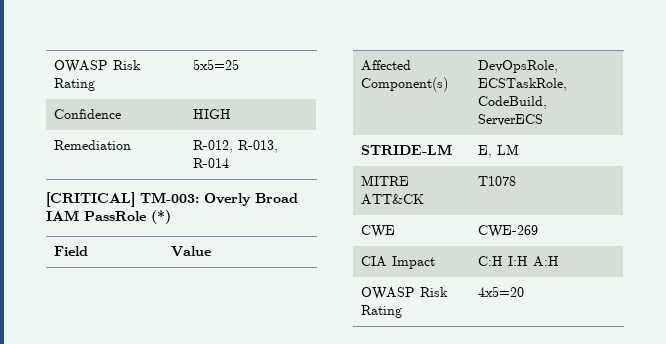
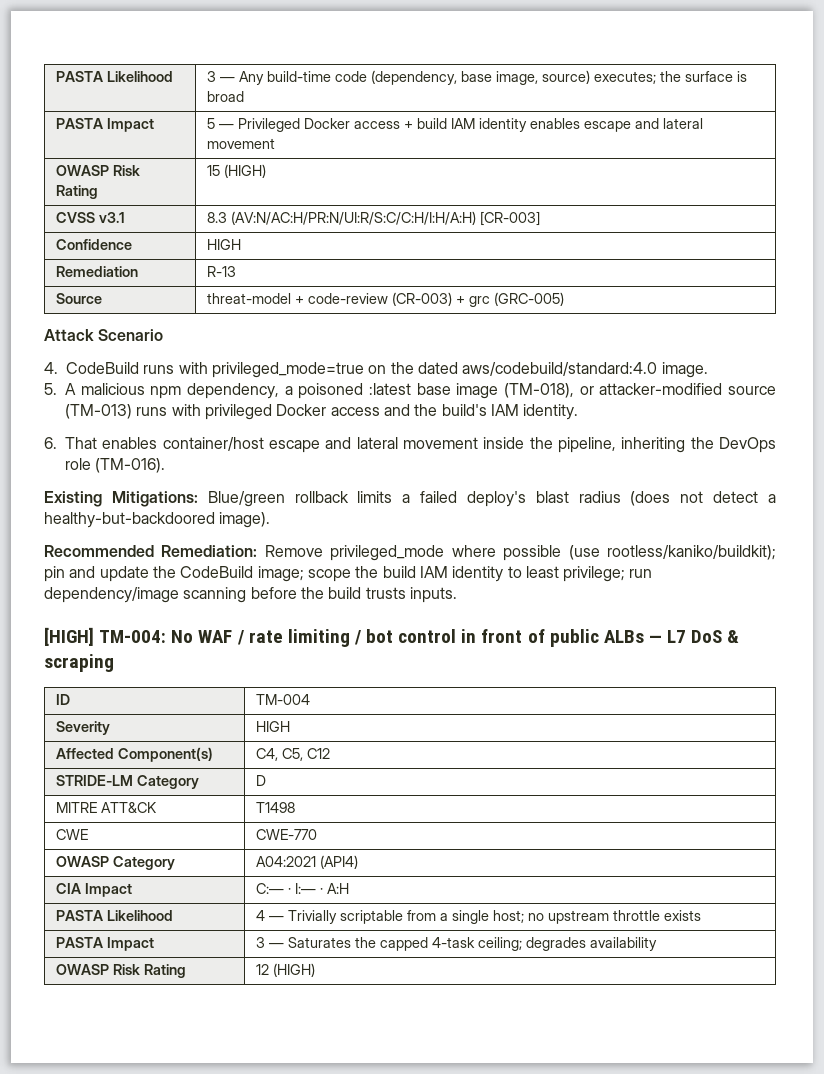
[53,60,141,73] [53,78,95,91] [192,59,239,70] [53,109,121,119] [192,109,231,119] [53,140,131,150] [192,140,278,153] [192,158,229,168] [46,192,298,207] [46,210,171,224] [53,246,88,256] [170,246,211,257] [360,60,411,71] [360,77,448,92] [477,60,558,73] [477,78,567,91] [477,96,547,109] [477,114,543,126] OWASP Risk Rating | 5x5=25 // Confidence | HIGH // Remediation | R-012, R-013, R-014 // [CRITICAL] TM-003: Overly Broad IAM PassRole (*) // Field | Value // Affected Component(s) | DevOpsRole, ECSTaskRole, CodeBuild, ServerECS -> [55,71,173,82] [206,70,747,85] [206,91,244,102] [55,118,154,132] [206,118,703,132] [206,138,275,149] [55,165,140,176] [55,185,98,199] [206,164,266,178] [55,212,125,223] [206,211,540,226] [55,239,132,250] [206,239,241,250] [55,266,138,277] [206,266,236,277] [55,293,102,304] [206,292,564,307] [44,329,164,341] [44,362,708,378] [44,383,776,399] [65,404,579,420] [44,437,776,453] [65,458,166,473] [44,491,776,507] [44,512,271,528] [44,545,777,561] [44,566,653,582] [44,587,457,603] [44,627,740,647] [44,654,114,672] [55,694,70,705] [255,694,310,705] [55,721,110,735] [255,721,290,732] [55,747,213,762] [255,748,330,761] PASTA Likelihood | 3 — Any build-time code (dependency, base image, source) executes; the surface is broad // PASTA Impact | 5 — Privileged Docker access + build IAM identity enables escape and lateral movement // OWASP Risk Rating | 15 (HIGH) // CVSS v3.1 | 8.3 (AV:N/AC:H/PR:N/UI:R/S:C/C:H/I:H/A:H) [CR-003] // Confidence | HIGH // Remediation | R-13 // Source | threat-model + code-review (CR-003) + grc (GRC-005) // Attack Scenario // 4. CodeBuild runs with privileged_mode=true on the dated aws/codebuild/standard:4.0 image. // 5. A malicious npm dependency, a poisoned :latest base image (TM-018), or attacker-modified source (TM-013) runs with privileged Docker access and the build's IAM identity. // 6. That enables container/host escape and lateral movement inside the pipeline, inheriting the DevOps role (TM-016). // Existing Mitigations: Blue/green rollback limits a failed deploy's blast radius (does not detect a healthy-but-backdoored image). // Recommended Remediation: Remove privileged_mode where possible (use rootless/kaniko/buildkit); pin and update the CodeBuild image; scope the build IAM identity to least privilege; run dependency/image scanning before the build trusts inputs. // [HIGH] TM-004: No WAF / rate limiting / bot control in front of public ALBs — L7 DoS & scraping // ID | TM-004 // Severity | HIGH // Affected Component(s) | C4, C5, C12
[477,144,519,158] | E, LM -> [136,775,199,789] [255,775,266,786] Category | D
[477,176,516,186] T1078 -> [255,802,295,813] T1498
[477,225,538,238] [360,256,435,269] [477,256,559,267] [360,287,448,300] [360,305,402,318] [477,286,524,297] CWE-269 // CIA Impact | C:H I:H A:H // OWASP Risk Rating | 4x5=20 -> [255,829,317,840] [55,856,175,870] [255,855,358,869] [55,883,132,897] [255,883,349,894] [55,910,173,921] [255,910,701,924] [55,937,154,951] [255,937,657,951] [55,964,186,978] [255,963,315,977] CWE-770 // OWASP Category | A04:2021 (API4) // CIA Impact | C:— · I:— · A:H // PASTA Likelihood | 4 — Trivially scriptable from a single host; no upstream throttle exists // PASTA Impact | 3 — Saturates the capped 4-task ceiling; degrades availability // OWASP Risk Rating | 12 (HIGH)

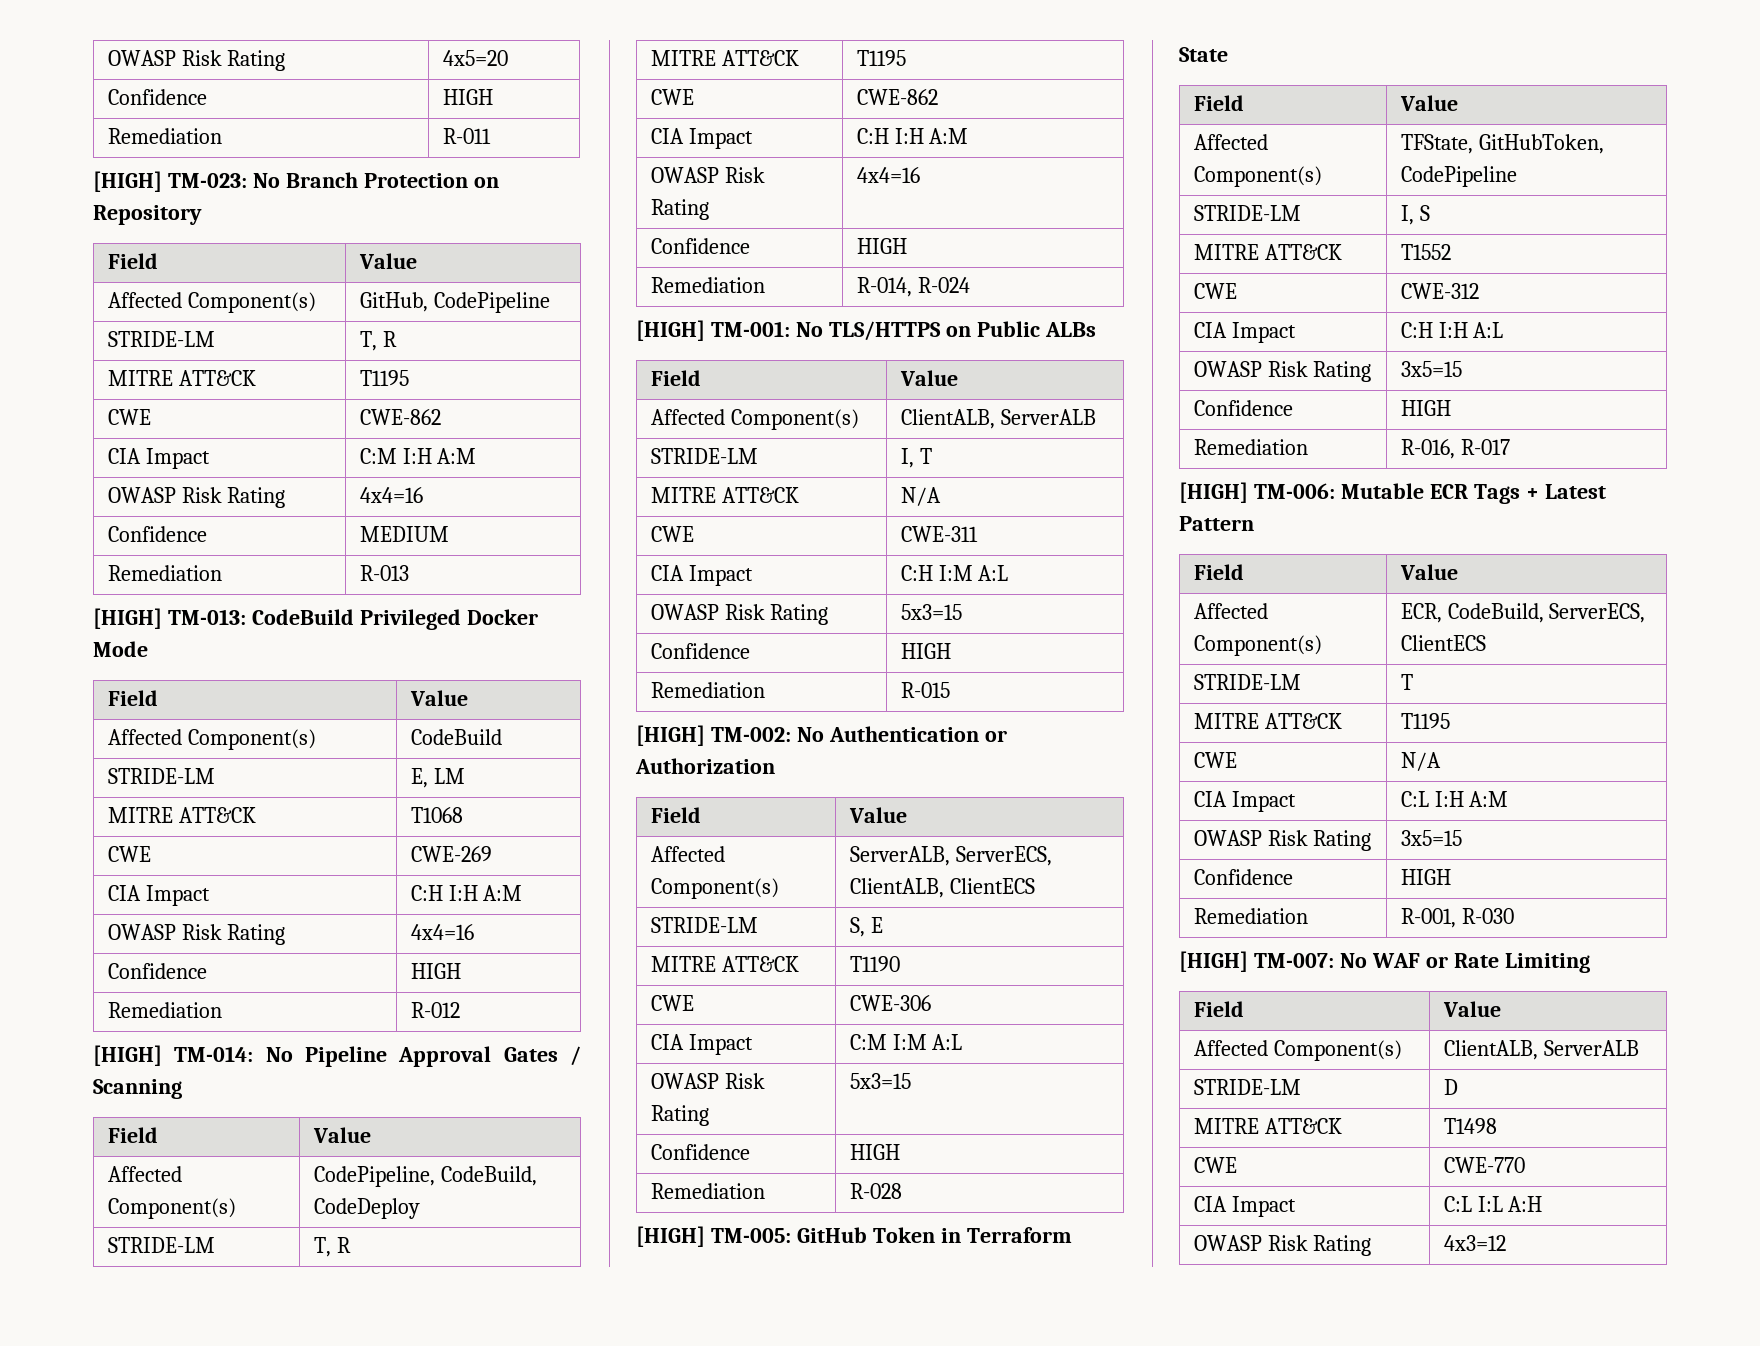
[55,71,173,82] [206,70,747,85] [206,91,244,102] [55,118,154,132] [206,118,703,132] [206,138,275,149] [55,165,140,176] [55,185,98,199] [206,164,266,178] [55,212,125,223] [206,211,540,226] [55,239,132,250] [206,239,241,250] [55,266,138,277] [206,266,236,277] [55,293,102,304] [206,292,564,307] [44,329,164,341] [44,362,708,378] [44,383,776,399] [65,404,579,420] [44,437,776,453] [65,458,166,473] [44,491,776,507] [44,512,271,528] [44,545,777,561] [44,566,653,582] [44,587,457,603] [44,627,740,647] [44,654,114,672] [55,694,70,705] [255,694,310,705] [55,721,110,735] [255,721,290,732] [55,747,213,762] [255,748,330,761] [55,775,199,789] PASTA Likelihood | 3 — Any build-time code (dependency, base image, source) executes; the surface is broad // PASTA Impact | 5 — Privileged Docker access + build IAM identity enables escape and lateral movement // OWASP Risk Rating | 15 (HIGH) // CVSS v3.1 | 8.3 (AV:N/AC:H/PR:N/UI:R/S:C/C:H/I:H/A:H) [CR-003] // Confidence | HIGH // Remediation | R-13 // Source | threat-model + code-review (CR-003) + grc (GRC-005) // Attack Scenario // 4. CodeBuild runs with privileged_mode=true on the dated aws/codebuild/standard:4.0 image. // 5. A malicious npm dependency, a poisoned :latest base image (TM-018), or attacker-modified source (TM-013) runs with privileged Docker access and the build's IAM identity. // 6. That enables container/host escape and lateral movement inside the pipeline, inheriting the DevOps role (TM-016). // Existing Mitigations: Blue/green rollback limits a failed deploy's blast radius (does not detect a healthy-but-backdoored image). // Recommended Remediation: Remove privileged_mode where possible (use rootless/kaniko/buildkit); pin and update the CodeBuild image; scope the build IAM identity to least privilege; run dependency/image scanning before the build trusts inputs. // [HIGH] TM-004: No WAF / rate limiting / bot control in front of public ALBs — L7 DoS & scraping // ID | TM-004 // Severity | HIGH // Affected Component(s) | C4, C5, C12 // STRIDE-LM Category -> [107,50,286,71] [442,50,508,66] [107,89,207,105] [442,89,493,105] [107,128,222,144] [442,128,491,144] [93,171,499,192] [93,205,202,225] [107,253,158,269] [358,253,417,269] [107,292,316,313] [359,292,550,313] [107,331,215,347] [359,331,397,351] [107,370,256,386] [359,370,409,386] [107,409,151,425] [359,409,441,425] [107,448,210,469] [359,448,477,464] [107,487,286,508] [359,487,423,503] [107,526,207,542] [359,526,449,542] [107,565,222,581] [359,565,409,581] [93,608,538,630] [93,641,148,657] [107,690,158,706] [409,690,468,706] [107,729,316,750] [410,729,502,745] [107,768,215,784] [410,768,465,788] [107,807,256,823] [410,807,463,823] [107,846,151,862] [410,846,492,862] [107,885,210,906] [410,885,523,901] [107,924,286,945] [410,924,474,940] [107,963,207,979] [410,963,461,979] [107,1002,222,1018] [410,1002,460,1018] [93,1045,581,1067] [93,1079,182,1099] [107,1127,158,1143] [312,1127,371,1143] [107,1166,182,1182] [107,1198,236,1219] [313,1166,537,1187] [313,1198,420,1219] [107,1237,215,1253] [313,1237,351,1257] [650,50,799,66] [856,50,906,66] [650,89,694,105] [856,89,938,105] [650,128,753,149] [856,128,969,144] [650,167,765,183] [650,199,709,220] [856,167,920,183] [650,238,750,254] [856,238,907,254] [650,277,765,293] [856,277,970,297] [636,320,1096,341] [650,370,701,386] [899,370,958,386] [650,409,859,430] [900,409,1096,429] [650,448,758,464] [900,448,932,468] [650,487,799,503] [900,487,941,506] [650,526,694,542] [900,526,978,542] [650,565,753,586] [900,565,1009,581] [650,604,829,625] [900,604,962,620] [650,643,750,659] [900,643,951,659] [650,682,765,698] [900,682,950,698] [636,725,1007,746] [635,758,775,774] [650,807,701,823] [848,807,907,823] [650,846,725,862] [650,878,779,899] [849,846,1052,866] [849,878,1035,898] [650,917,758,933] [849,917,883,937] [650,956,799,972] [849,956,900,972] [650,995,694,1011] [849,995,931,1011] [650,1034,753,1055] [849,1034,963,1050] [650,1073,765,1089] [650,1105,709,1126] [849,1073,911,1089] [650,1144,750,1160] [849,1144,900,1160] [650,1183,765,1199] [849,1183,902,1199] [636,1226,1072,1247] [1179,47,1228,62] [1193,95,1244,111] [1399,95,1458,111] [1193,134,1268,150] [1193,166,1322,187] [1400,134,1604,154] [1400,166,1517,187] [1193,205,1301,221] [1400,205,1430,225] [1193,244,1342,260] [1400,244,1451,260] [1193,283,1237,299] [1400,283,1479,299] [1193,322,1296,343] [1400,322,1504,338] [1193,361,1372,382] [1400,361,1462,377] [1193,400,1293,416] [1400,400,1451,416] [1193,439,1308,455] [1400,439,1510,459] [1179,482,1606,504] [1179,516,1254,531] [1193,564,1244,580] [1399,564,1458,580] [1193,603,1268,619] [1193,635,1322,656] [1400,603,1646,623] [1400,635,1486,651] [1193,674,1301,690] [1400,674,1413,690] [1193,713,1342,729] [1400,713,1450,729] [1193,752,1237,768] [1400,752,1441,771] [1193,791,1296,812] [1400,791,1509,807] [1193,830,1372,851] [1400,830,1462,846] [1193,869,1293,885] [1400,869,1451,885] [1193,908,1308,924] [1400,908,1514,928] [1179,951,1590,973] [1193,1001,1244,1017] [1442,1001,1501,1017] [1193,1040,1402,1061] [1443,1040,1639,1060] [1193,1079,1301,1095] OWASP Risk Rating | 4x5=20 // Confidence | HIGH // Remediation | R-011 // [HIGH] TM-023: No Branch Protection on Repository // Field | Value // Affected Component(s) | GitHub, CodePipeline // STRIDE-LM | T, R // MITRE ATT&CK | T1195 // CWE | CWE-862 // CIA Impact | C:M I:H A:M // OWASP Risk Rating | 4x4=16 // Confidence | MEDIUM // Remediation | R-013 // [HIGH] TM-013: CodeBuild Privileged Docker Mode // Field | Value // Affected Component(s) | CodeBuild // STRIDE-LM | E, LM // MITRE ATT&CK | T1068 // CWE | CWE-269 // CIA Impact | C:H I:H A:M // OWASP Risk Rating | 4x4=16 // Confidence | HIGH // Remediation | R-012 // [HIGH] TM-014: No Pipeline Approval Gates / Scanning // Field | Value // Affected Component(s) | CodePipeline, CodeBuild, CodeDeploy // STRIDE-LM | T, R // MITRE ATT&CK | T1195 // CWE | CWE-862 // CIA Impact | C:H I:H A:M // OWASP Risk Rating | 4x4=16 // Confidence | HIGH // Remediation | R-014, R-024 // [HIGH] TM-001: No TLS/HTTPS on Public ALBs // Field | Value // Affected Component(s) | ClientALB, ServerALB // STRIDE-LM | I, T // MITRE ATT&CK | N/A // CWE | CWE-311 // CIA Impact | C:H I:M A:L // OWASP Risk Rating | 5x3=15 // Confidence | HIGH // Remediation | R-015 // [HIGH] TM-002: No Authentication or Authorization // Field | Value // Affected Component(s) | ServerALB, ServerECS, ClientALB, ClientECS // STRIDE-LM | S, E // MITRE ATT&CK | T1190 // CWE | CWE-306 // CIA Impact | C:M I:M A:L // OWASP Risk Rating | 5x3=15 // Confidence | HIGH // Remediation | R-028 // [HIGH] TM-005: GitHub Token in Terraform State // Field | Value // Affected Component(s) | TFState, GitHubToken, CodePipeline // STRIDE-LM | I, S // MITRE ATT&CK | T1552 // CWE | CWE-312 // CIA Impact | C:H I:H A:L // OWASP Risk Rating | 3x5=15 // Confidence | HIGH // Remediation | R-016, R-017 // [HIGH] TM-006: Mutable ECR Tags + Latest Pattern // Field | Value // Affected Component(s) | ECR, CodeBuild, ServerECS, ClientECS // STRIDE-LM | T // MITRE ATT&CK | T1195 // CWE | N/A // CIA Impact | C:L I:H A:M // OWASP Risk Rating | 3x5=15 // Confidence | HIGH // Remediation | R-001, R-030 // [HIGH] TM-007: No WAF or Rate Limiting // Field | Value // Affected Component(s) | ClientALB, ServerALB // STRIDE-LM
[55,856,175,870] [255,855,358,869] [55,883,132,897] [255,883,349,894] [55,910,173,921] [255,910,701,924] [55,937,154,951] [255,937,657,951] [55,964,186,978] [255,963,315,977] OWASP Category | A04:2021 (API4) // CIA Impact | C:— · I:— · A:H // PASTA Likelihood | 4 — Trivially scriptable from a single host; no upstream throttle exists // PASTA Impact | 3 — Saturates the capped 4-task ceiling; degrades availability // OWASP Risk Rating | 12 (HIGH) -> [1193,1196,1296,1217] [1443,1196,1543,1212] [1193,1235,1372,1256] [1443,1235,1506,1251] CIA Impact | C:L I:L A:H // OWASP Risk Rating | 4x3=12

